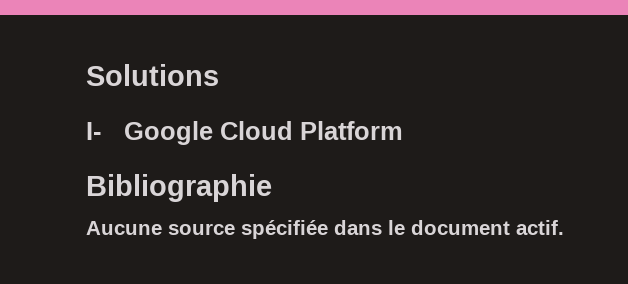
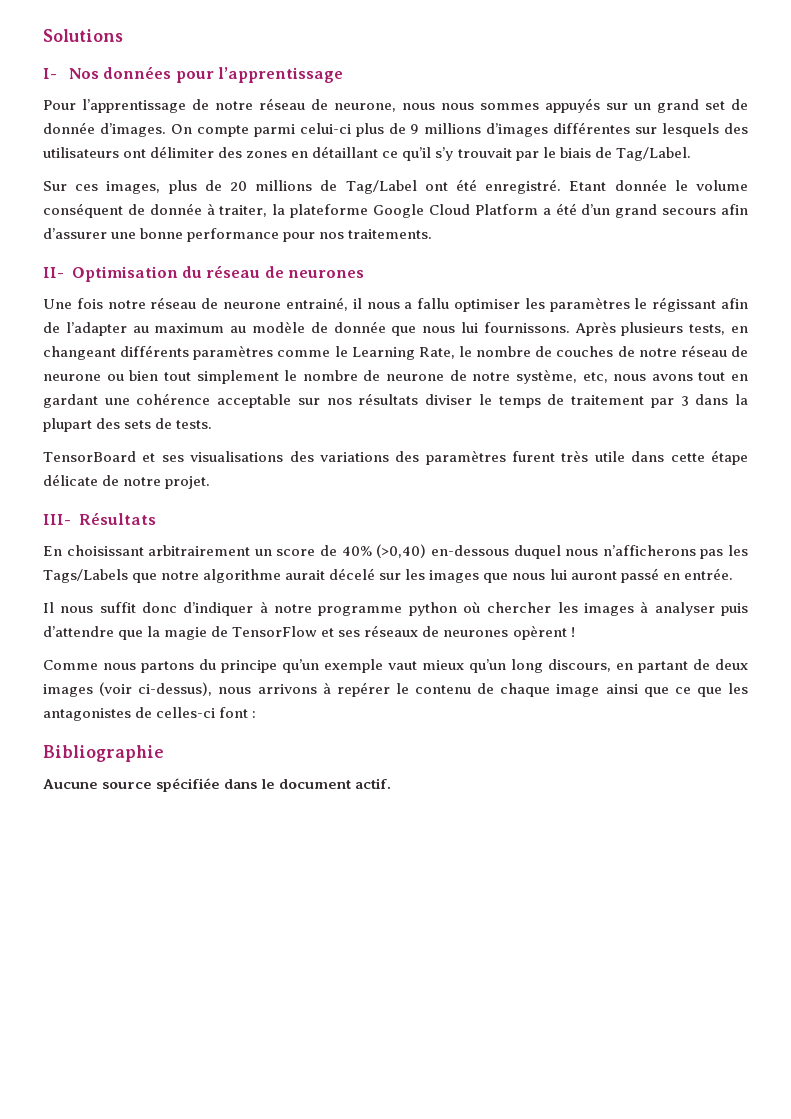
[124,121,404,145] Google Cloud Platform -> [68,66,344,83] [43,98,748,113] [43,122,749,137] [43,146,691,161] [43,179,749,194] [43,203,749,218] [43,228,433,242] [43,265,365,282] [43,297,748,312] [43,321,748,336] [43,345,748,360] [43,369,748,384] [43,393,749,408] [43,418,213,432] [43,450,748,465] [43,474,211,489] [43,512,156,525] [43,544,749,559] [43,568,733,583] [43,601,749,616] [43,625,575,640] [43,659,748,673] [43,682,748,697] [43,707,257,721] Nos données pour l’apprentissage // Pour l’apprentissage de notre réseau de neurone, nous nous sommes appuyés sur un grand set de donnée d’images. On compte parmi celui-ci plus de 9 millions d’images différentes sur lesquels des utilisateurs ont délimiter des zones en détaillant ce qu’il s’y trouvait par le biais de Tag/Label. // Sur ces images, plus de 20 millions de Tag/Label ont été enregistré. Etant donnée le volume conséquent de donnée à traiter, la plateforme Google Cloud Platform a été d’un grand secours afin d’assurer une bonne performance pour nos traitements. // II- Optimisation du réseau de neurones // Une fois notre réseau de neurone entrainé, il nous a fallu optimiser les paramètres le régissant afin de l’adapter au maximum au modèle de donnée que nous lui fournissons. Après plusieurs tests, en changeant différents paramètres comme le Learning Rate, le nombre de couches de notre réseau de neurone ou bien tout simplement le nombre de neurone de notre système, etc, nous avons tout en gardant une cohérence acceptable sur nos résultats diviser le temps de traitement par 3 dans la plupart des sets de tests. // TensorBoard et ses visualisations des variations des paramètres furent très utile dans cette étape délicate de notre projet. // III- Résultats // En choisissant arbitrairement un score de 40% (>0,40) en-dessous duquel nous n’afficherons pas les Tags/Labels que notre algorithme aurait décelé sur les images que nous lui auront passé en entrée. // Il nous suffit donc d’indiquer à notre programme python où chercher les images à analyser puis d’attendre que la magie de TensorFlow et ses réseaux de neurones opèrent ! // Comme nous partons du principe qu’un exemple vaut mieux qu’un long discours, en partant de deux images (voir ci-dessus), nous arrivons à repérer le contenu de chaque image ainsi que ce que les antagonistes de celles-ci font :

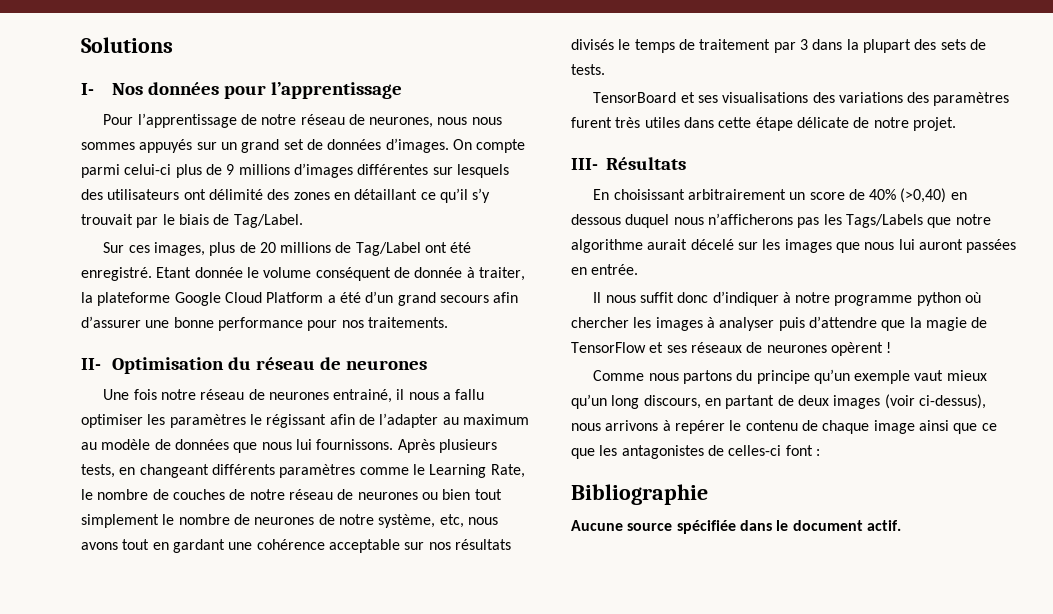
[334,103,396,112] neurone, -> [369,117,434,128] neurones,
[43,122,95,134] donnée -> [327,139,382,150] données
[150,146,215,158] délimiter -> [208,189,263,200] délimité
[223,302,282,309] neurone -> [268,392,329,400] neurones
[333,321,386,333] donnée -> [174,439,229,450] données
[43,374,101,381] neurone -> [357,492,418,500] neurones
[386,374,444,381] neurone -> [254,517,315,525] neurones
[425,394,473,405] diviser -> [571,39,614,50] divisés
[594,451,625,462] utile -> [644,117,680,128] utiles
[430,545,509,556] en-dessous -> [950,192,967,200] [571,214,621,225] en dessous
[620,568,659,583] passé -> [966,239,1017,253] passées

